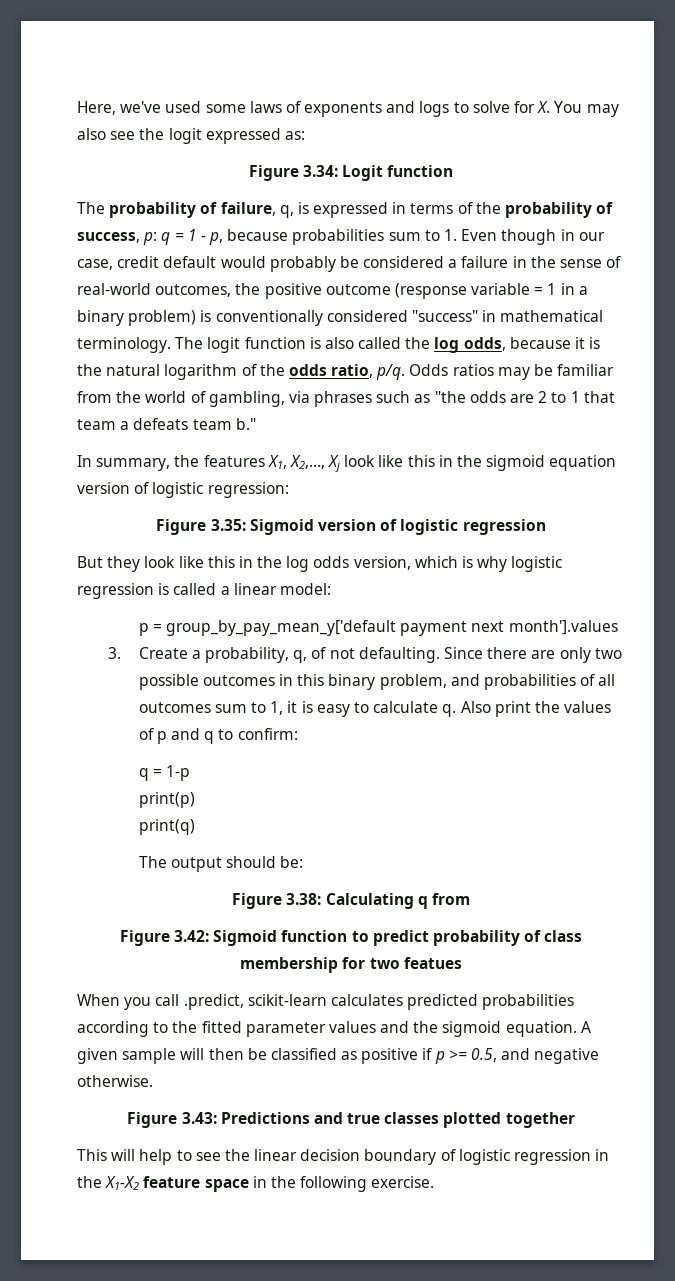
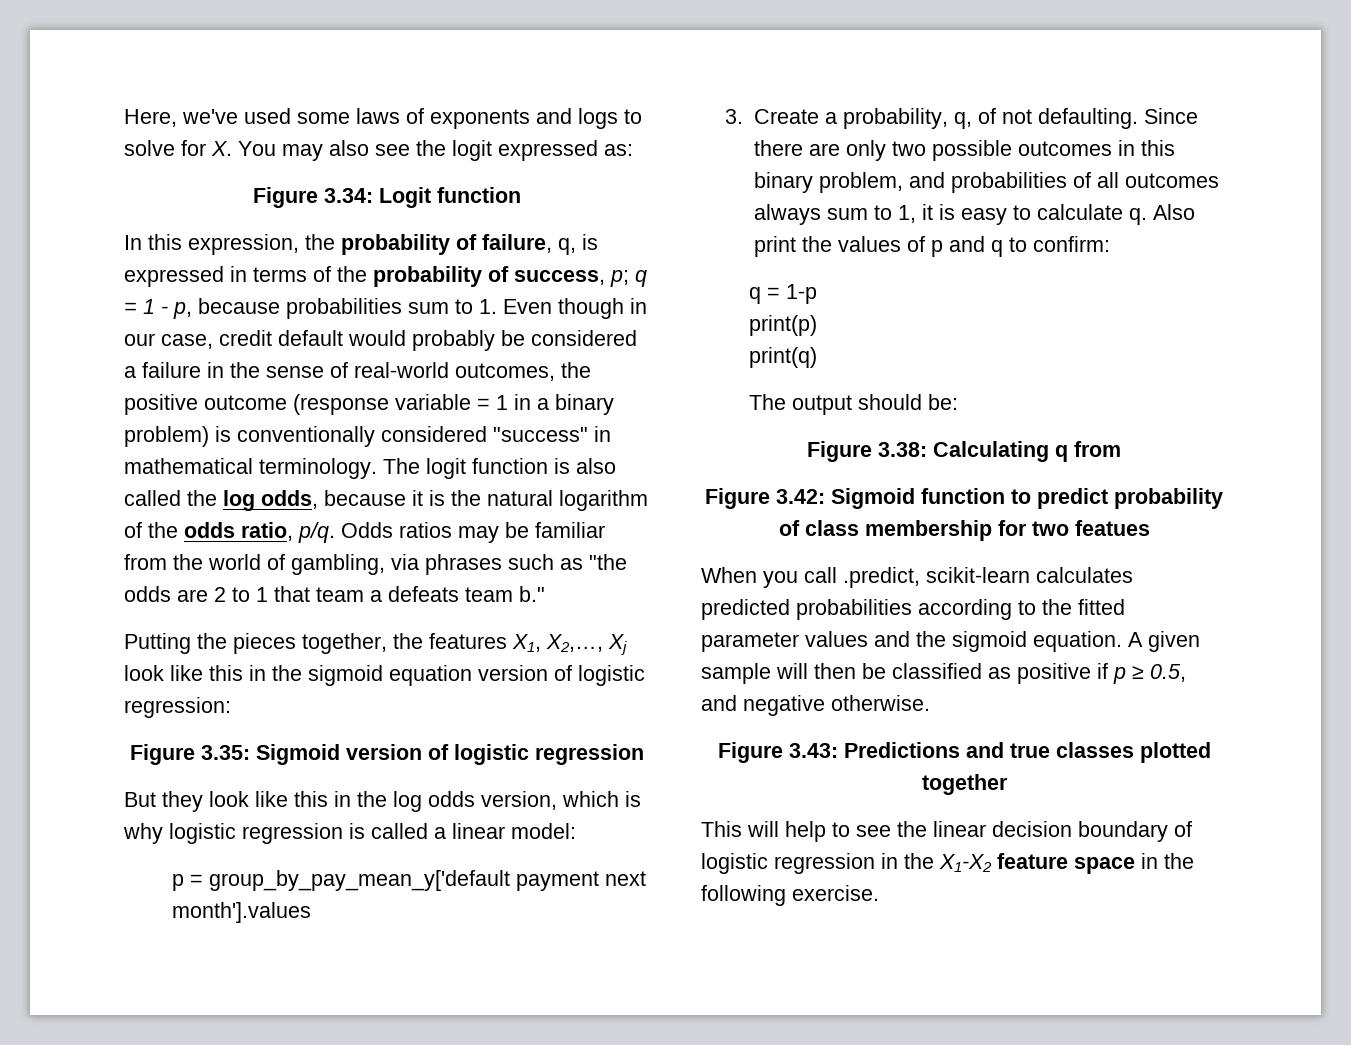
[77,202,105,214] The -> [124,234,335,255] In this expression, the
[143,232,158,245] p: -> [610,270,629,287] p;
[77,455,171,471] In summary, -> [124,633,387,654] Putting the pieces together,
(211, 707) none -> [753,204,821,225] always
[448,1050,467,1060] >= -> [1132,666,1144,679] ≥

